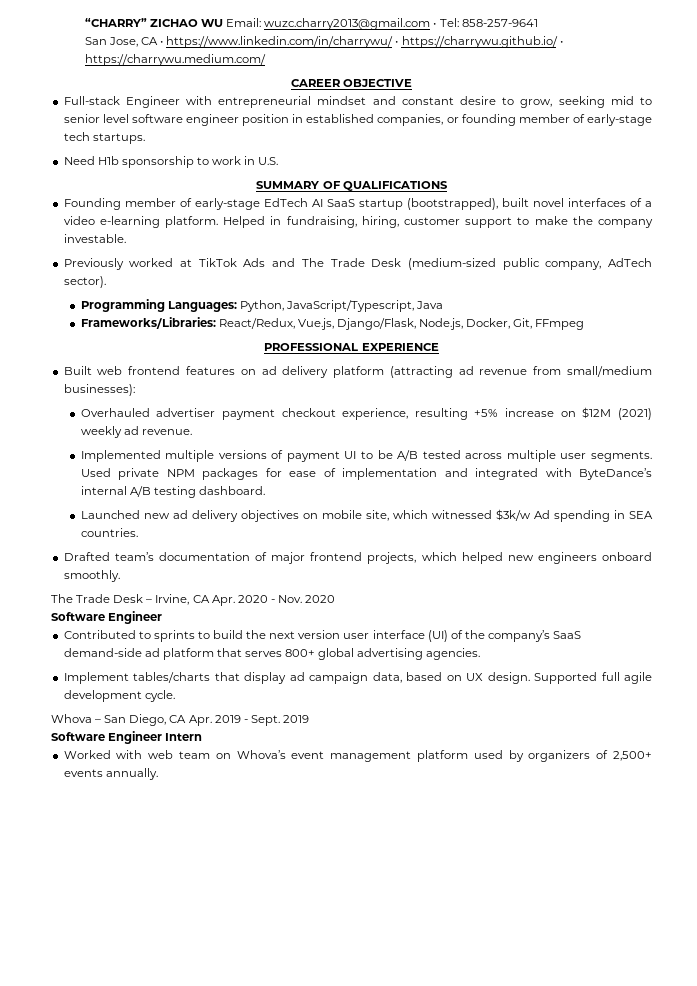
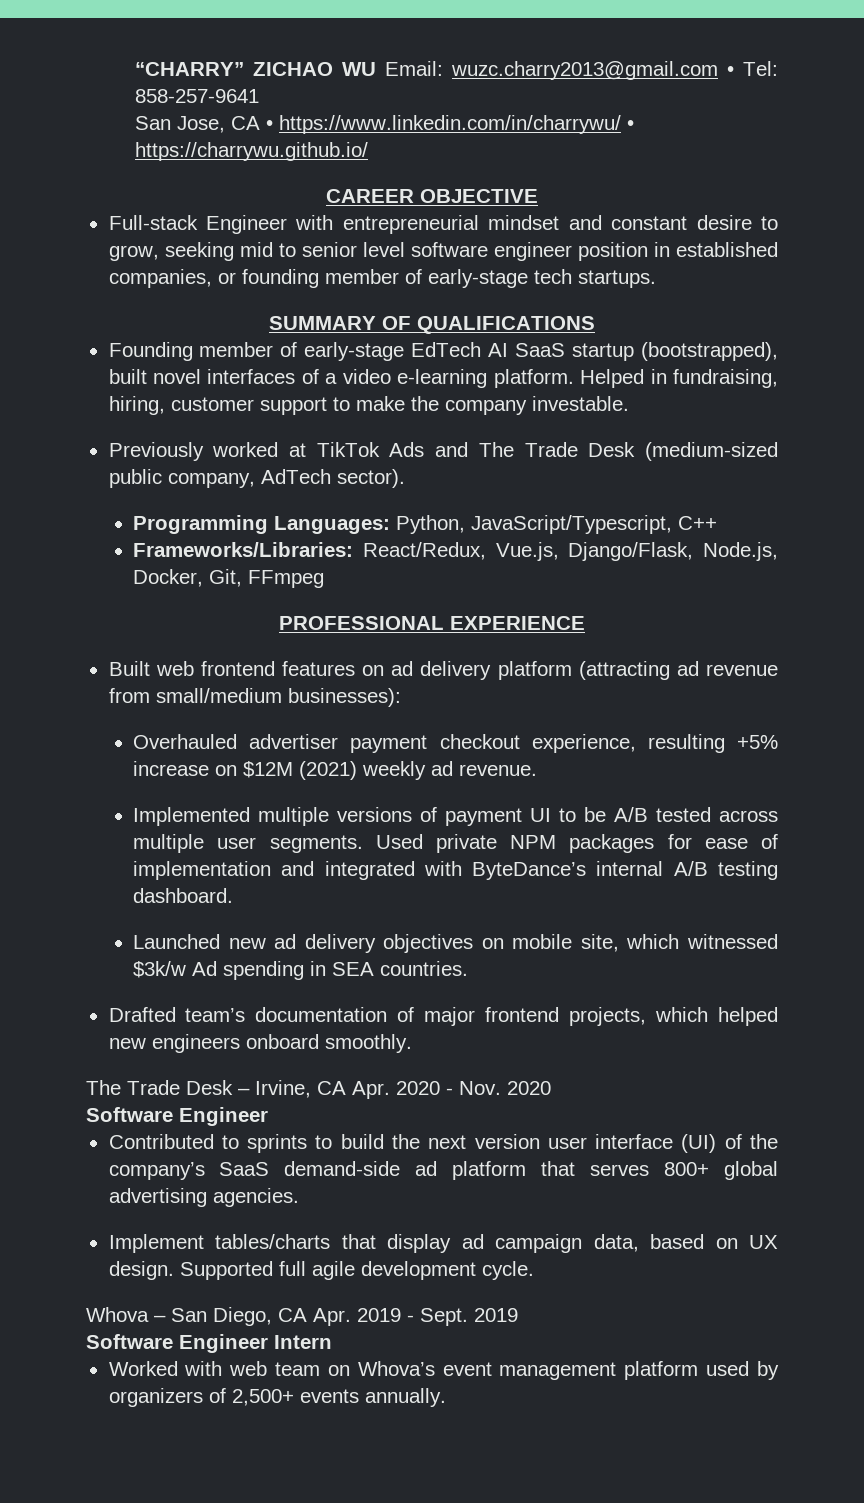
[559,41,563,45] [84,54,266,66] • https://charrywu.medium.com/ -> (369, 151) none
[63,156,279,168] // Need H1b sponsorship to work in U.S. -> (656, 279) none
[416,301,444,309] Java -> [678,516,718,530] C++

